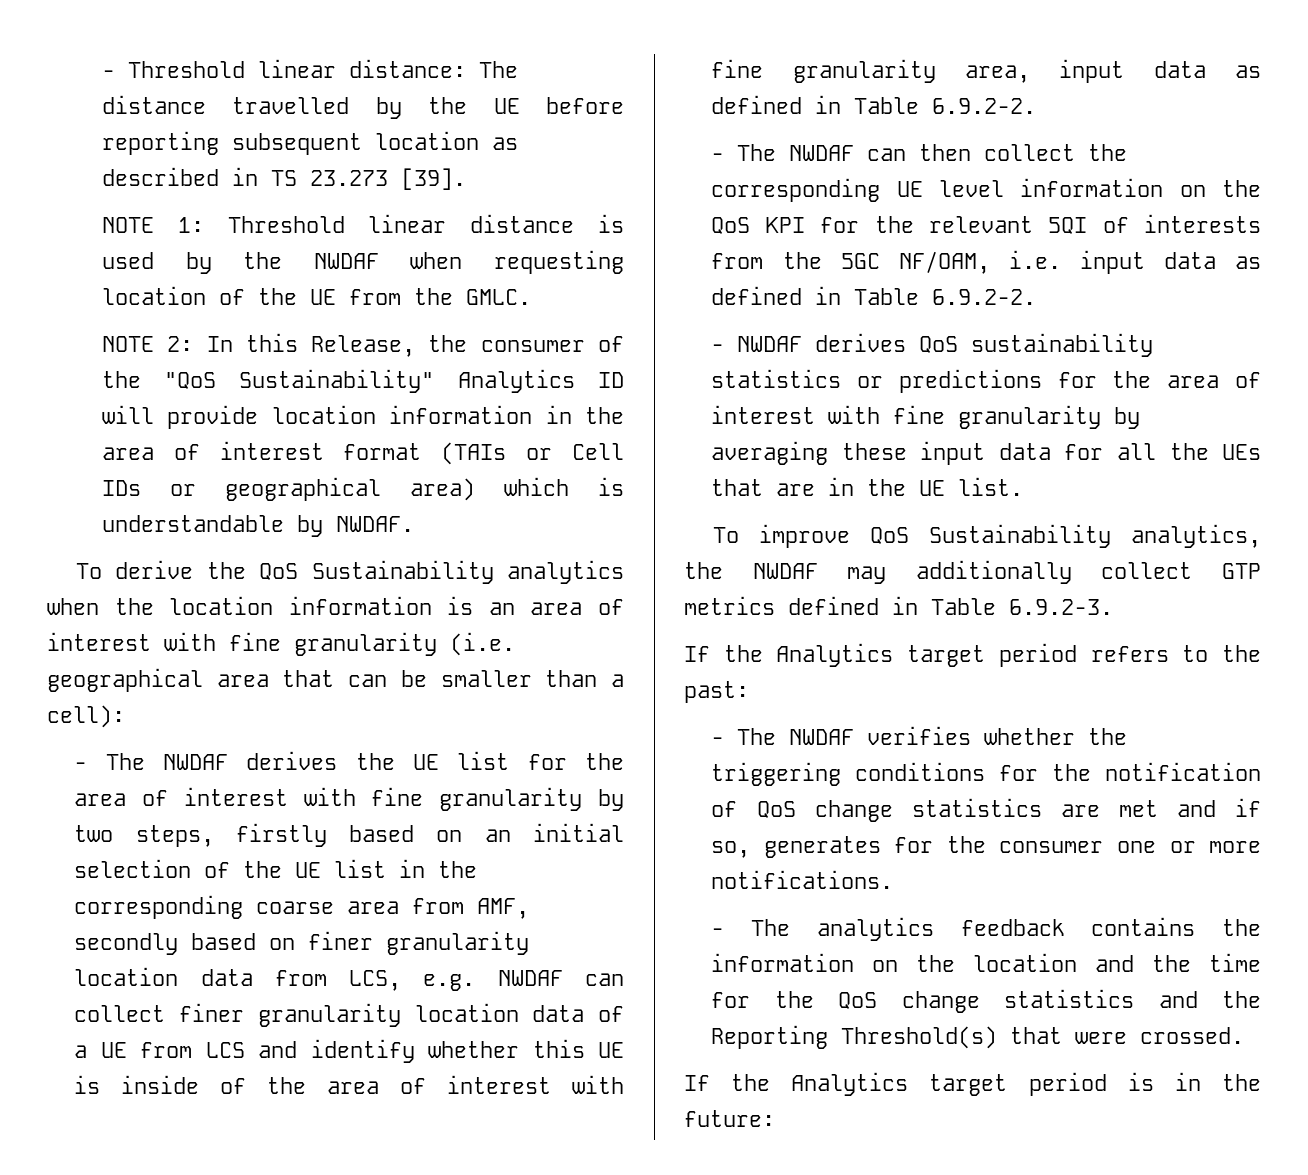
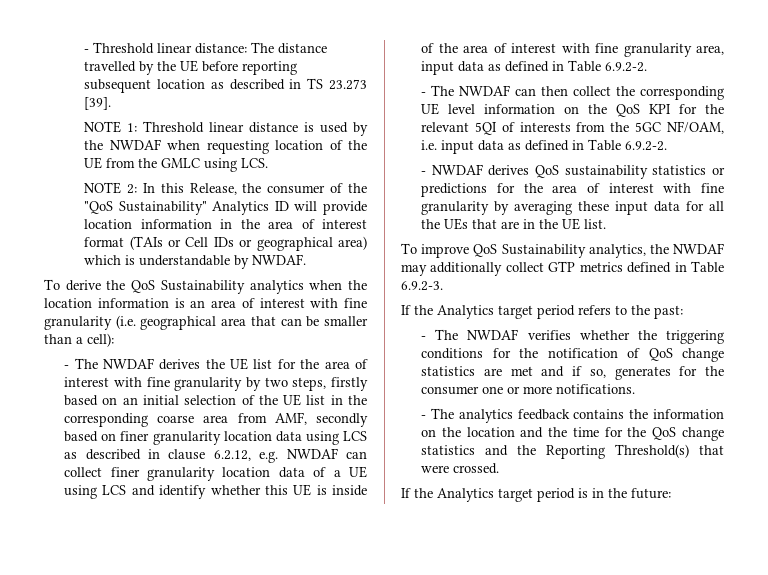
[465,289,531,305] GMLC. -> [161,158,269,172] GMLC using LCS.
[274,970,402,991] from LCS, -> [305,431,367,445] [64,449,251,461] using LCS as described in clause 6.2.12,
[140,1042,193,1058] from -> [64,485,98,499] using

